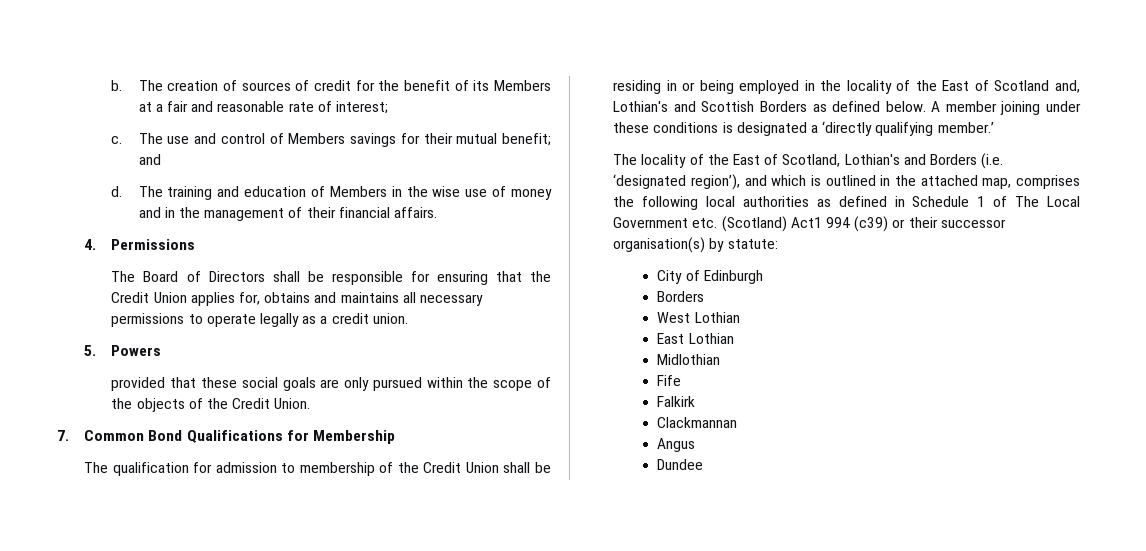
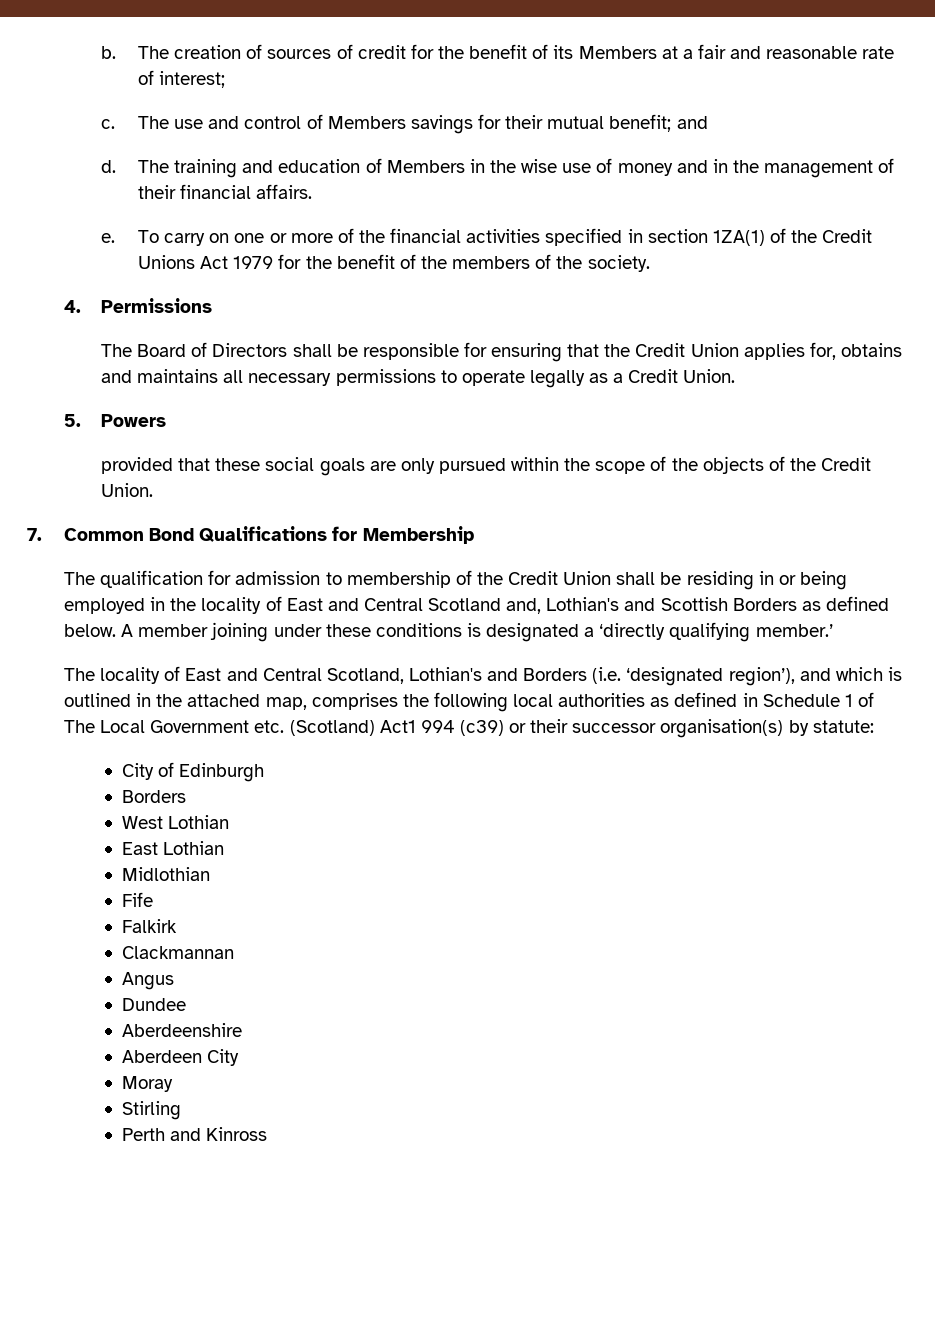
(437, 212) none -> [101,228,873,246] [138,254,650,272] // e. To carry on one or more of the financial activities specified in section 1ZA(1) of the Credit Unions Act 1979 for the benefit of the members of the society.
[331,313,408,324] credit union. -> [628,369,736,383] Credit Union.
[915,80,989,91] the East of -> [286,598,423,611] East and Central
[707,154,779,165] the East of -> [185,668,322,681] East and Central
(704, 464) none -> [121,1023,242,1037] [121,1049,240,1066] [121,1076,173,1092] [121,1101,181,1120] [121,1127,268,1141] // Aberdeenshire // Aberdeen City // Moray // Stirling // Perth and Kinross

